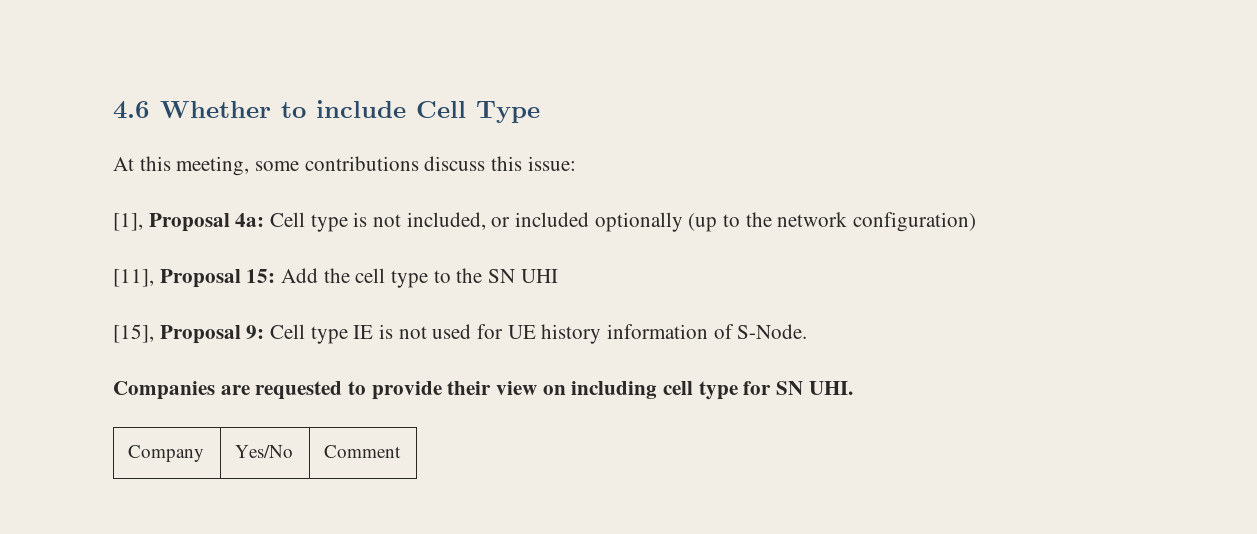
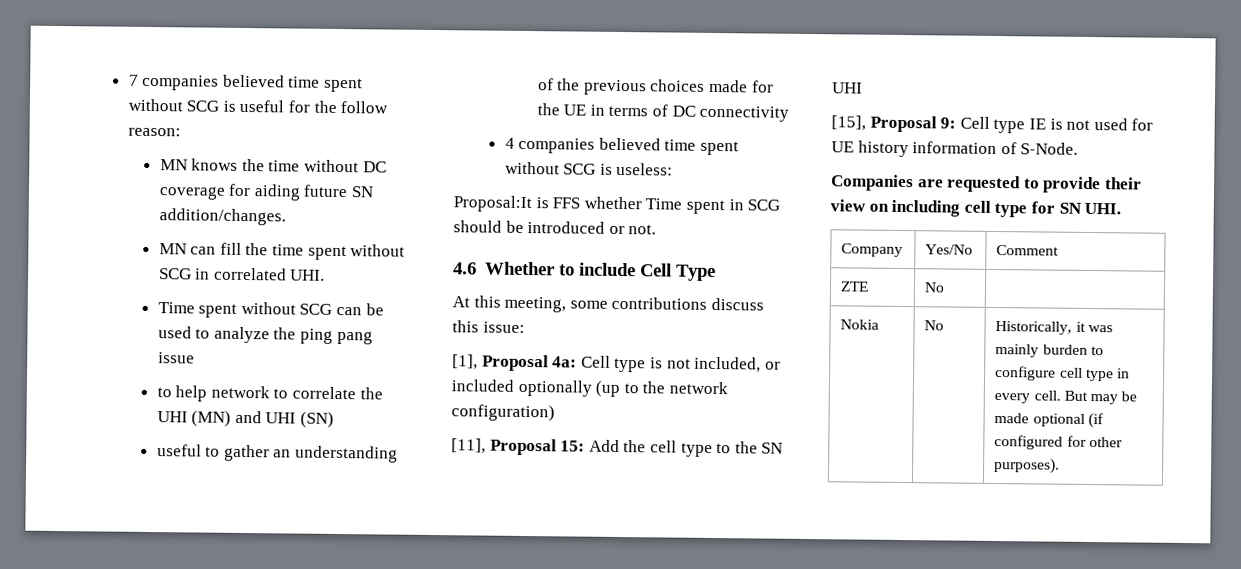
(113, 110) none -> [128,74,363,93] [127,98,389,114] [127,127,181,137] [159,158,387,173] [158,183,374,201] [158,208,286,226] [158,242,406,261] [158,267,326,281] [157,301,384,318] [157,326,373,345] [157,352,195,364] [156,385,383,402] [156,410,334,428] [156,444,398,463] [537,78,774,96] [536,103,790,122] [504,137,739,156] [504,161,674,176] [453,195,781,215] [453,220,657,235] 7 companies believed time spent without SCG is useful for the follow reason: // MN knows the time without DC coverage for aiding future SN addition/changes. // MN can fill the time spent without SCG in correlated UHI. // Time spent without SCG can be used to analyze the ping pang issue // to help network to correlate the UHI (MN) and UHI (SN) // useful to gather an understanding of the previous choices made for the UE in terms of DC connectivity // 4 companies believed time spent without SCG is useless: // Proposal:It is FFS whether Time spent in SCG should be introduced or not. //
(402, 451) none -> [840,281,870,292] [924,282,946,293] [840,319,880,330] [924,320,945,331] [995,320,1113,335] [995,343,1104,358] [995,365,1131,382] [994,390,1138,405] [994,412,1104,429] [994,434,1123,450] [994,457,1061,474] // ZTE | No | // Nokia | No | Historically, it was mainly burden to configure cell type in every cell. But may be made optional (if configured for other purposes).

